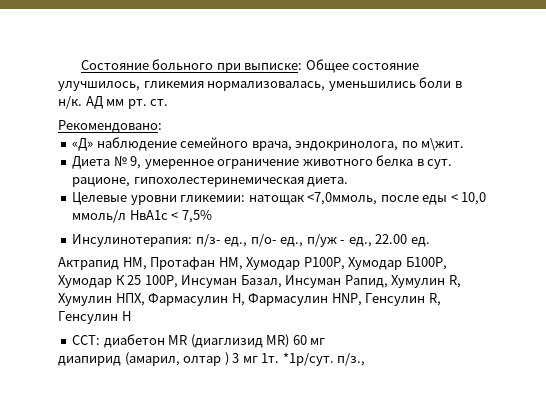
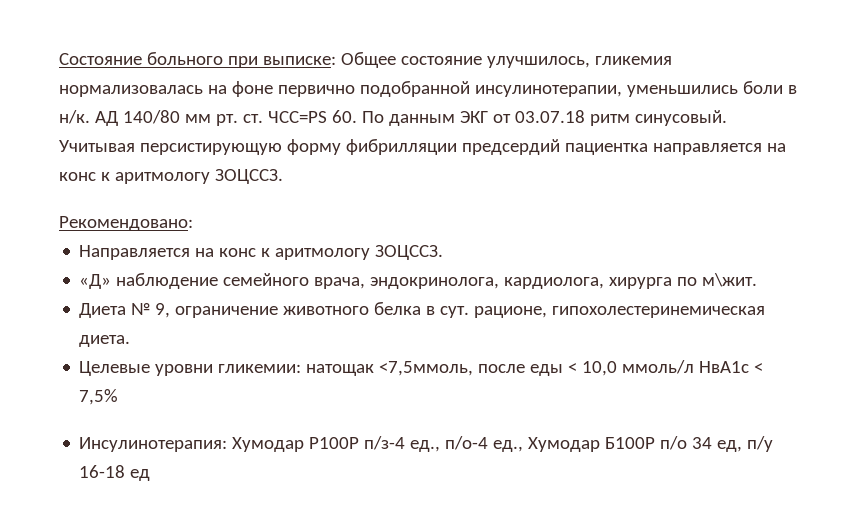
[207,81,326,91] нормализовалась, -> [59,81,622,97] нормализовалась на фоне первично подобранной инсулинотерапии,
(103, 102) none -> [122,110,180,124] 140/80
[58,120,162,133] // Рекомендовано: -> [267,110,727,126] [59,139,786,155] [59,169,283,184] [59,216,193,231] [79,245,444,260] ЧСС=PS 60. По данным ЭКГ от 03.07.18 ритм синусовый. Учитывая персистирующую форму фибрилляции предсердий пациентка направляется на конс к аритмологу ЗОЦССЗ. // Рекомендовано: // Направляется на конс к аритмологу ЗОЦССЗ.
(399, 146) none -> [504,277,673,289] кардиолога, хирурга
[144,159,214,169] умеренное -> (171, 310) none
[307,192,378,205] <7,0ммоль, -> [379,361,474,376] <7,5ммоль,
[195,234,430,247] [58,256,447,270] [58,275,461,288] [58,293,441,306] [58,311,131,324] [72,334,326,348] [58,352,366,366] п/з- ед., п/о- ед., п/уж - ед., 22.00 ед. // Актрапид НМ, Протафан НМ, Хумодар Р100Р, Хумодар Б100Р, Хумодар К 25 100Р, Инсуман Базал, Инсуман Рапид, Хумулин R, Хумулин НПХ, Фармасулин Н, Фармасулин НNР, Генсулин R, Генсулин Н // ССТ: диабетон МR (диаглизид МR) 60 мг // диапирид (амарил, олтар ) 3 мг 1т. *1р/сут. п/з., -> [232,436,774,452] [79,465,151,481] Хумодар Р100Р п/з-4 ед., п/о-4 ед., Хумодар Б100Р п/о 34 ед, п/у 16-18 ед

